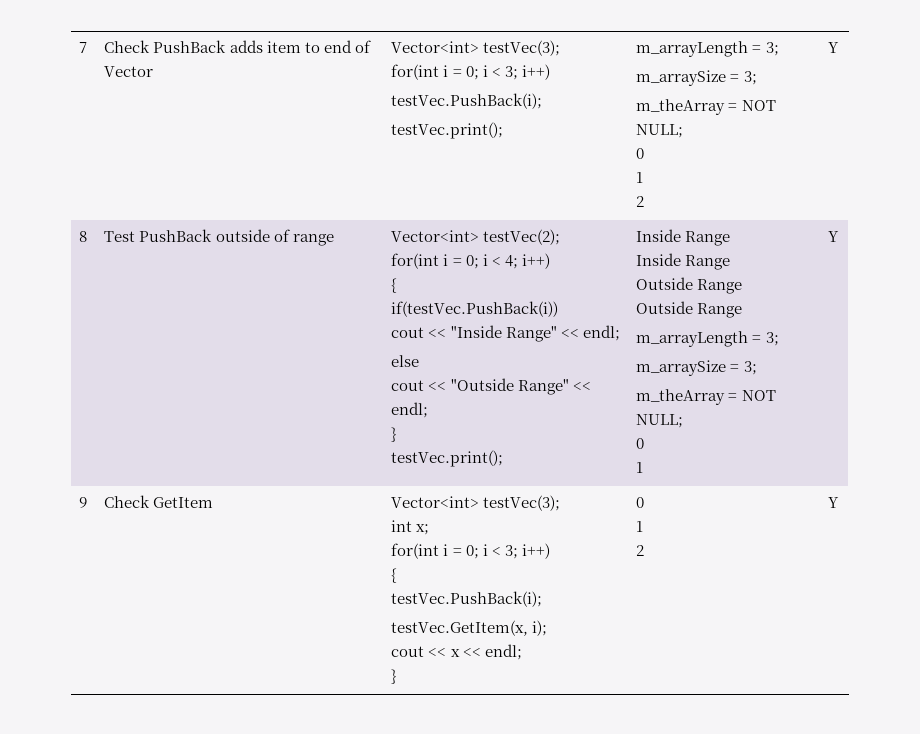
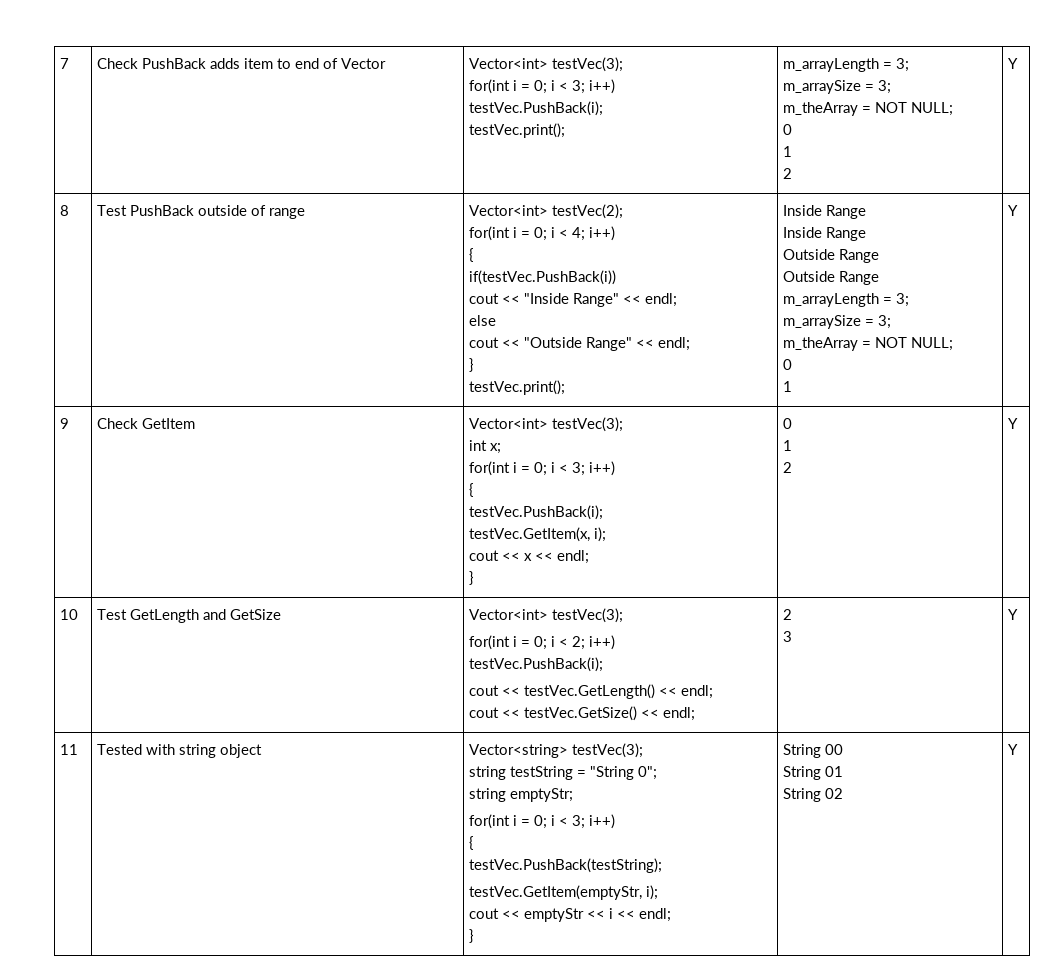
(840, 502) none -> [60,609,79,620] [97,609,282,623] [469,608,624,623] [469,635,616,650] [469,657,604,672] [469,684,714,699] [469,706,696,721] [783,609,793,620] [783,631,793,642] [1008,609,1019,620] [60,744,79,755] [97,744,263,758] [469,743,644,758] [469,766,658,780] [469,788,574,802] [469,814,616,829] [469,836,475,850] [469,858,663,873] [469,885,659,900] [469,908,672,922] [469,929,475,943] [783,744,844,758] [783,766,844,780] [783,788,844,802] [1008,744,1019,755] // 10 | Test GetLength and GetSize | Vector<int> testVec(3); // for(int i = 0; i < 2; i++) // testVec.PushBack(i); // cout << testVec.GetLength() << endl; // cout << testVec.GetSize() << endl; | 2 // 3 | Y // 11 | Tested with string object | Vector<string> testVec(3); // string testString = "String 0"; // string emptyStr; // for(int i = 0; i < 3; i++) // { // testVec.PushBack(testString); // testVec.GetItem(emptyStr, i); // cout << emptyStr << i << endl; // } | String 00 // String 01 // String 02 | Y

